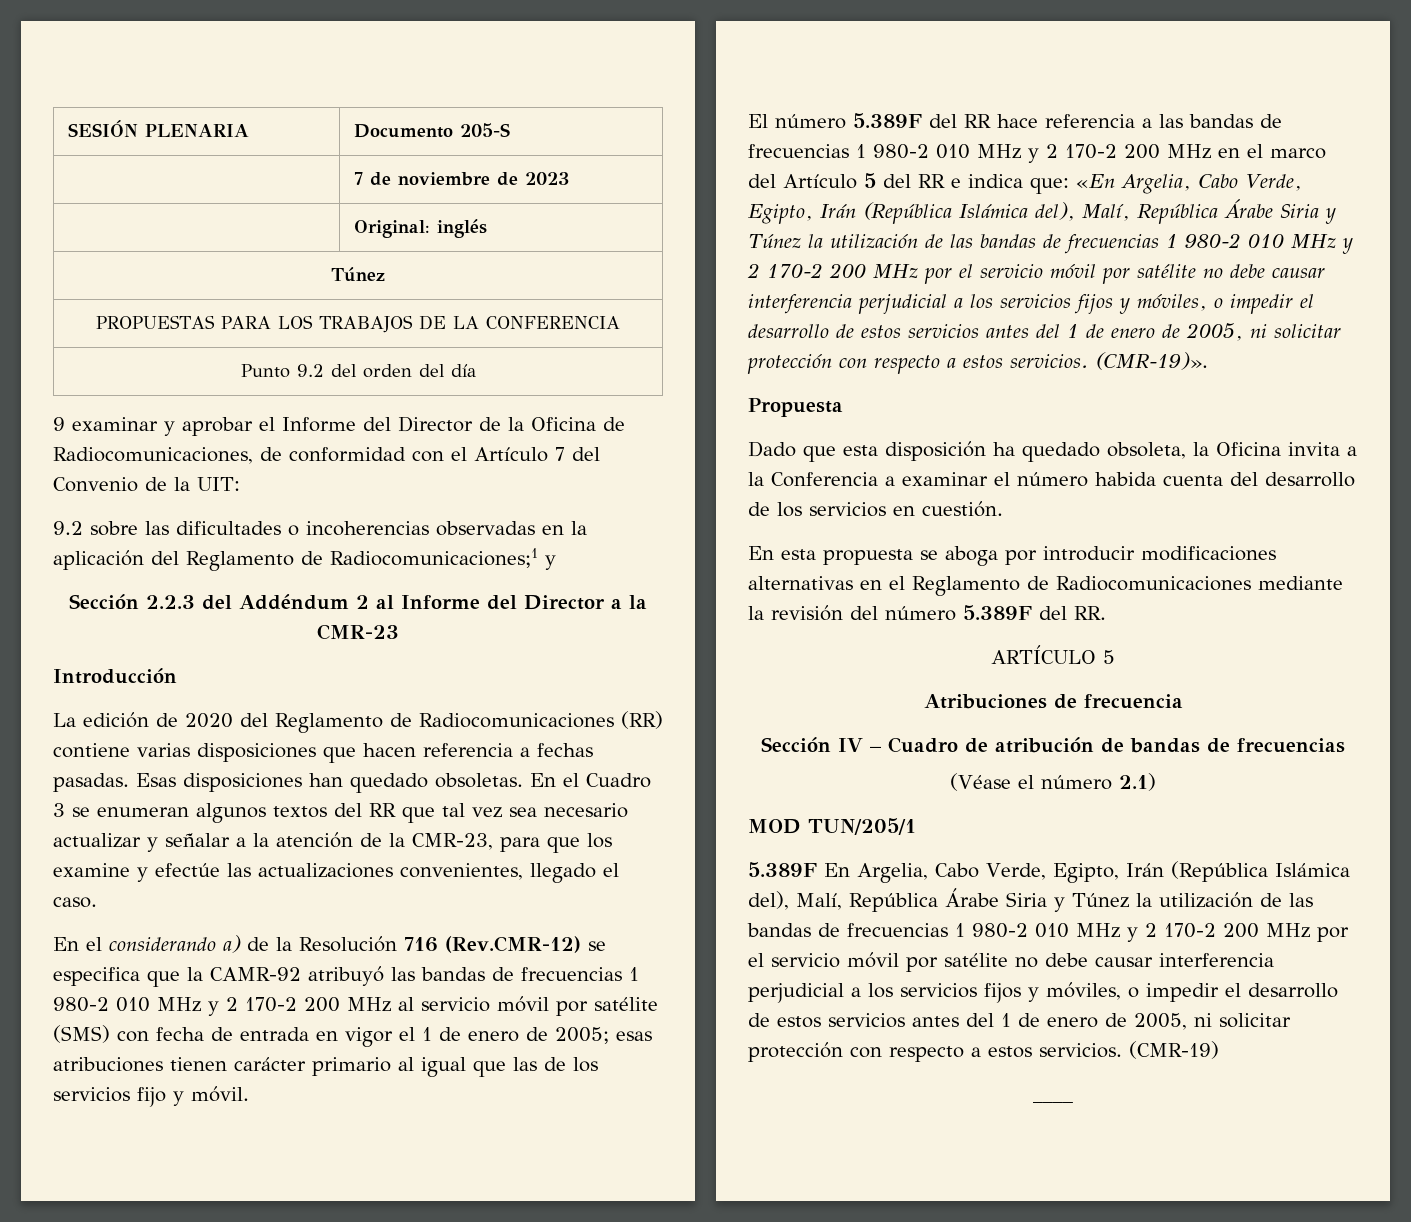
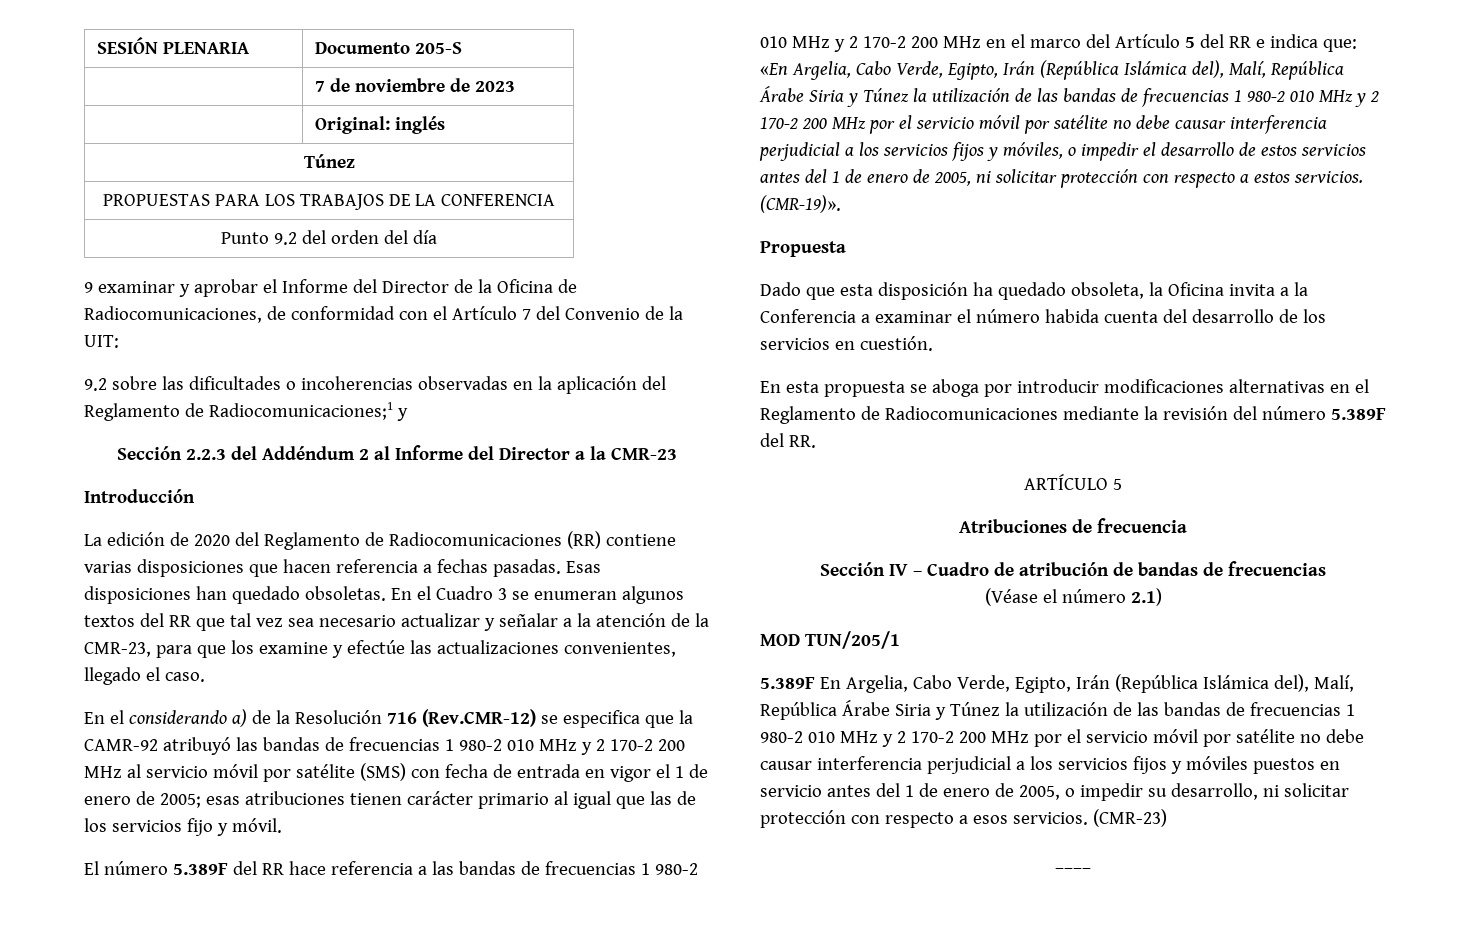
[1046,982,1338,1002] [748,1013,1291,1030] [748,1041,1219,1062] móviles, o impedir el desarrollo de estos servicios antes del 1 de enero de 2005, ni solicitar protección con respecto a estos servicios. (CMR-19) -> [1185,756,1340,774] [760,783,1349,801] [760,809,1167,828] móviles puestos en servicio antes del 1 de enero de 2005, o impedir su desarrollo, ni solicitar protección con respecto a esos servicios. (CMR-23)

